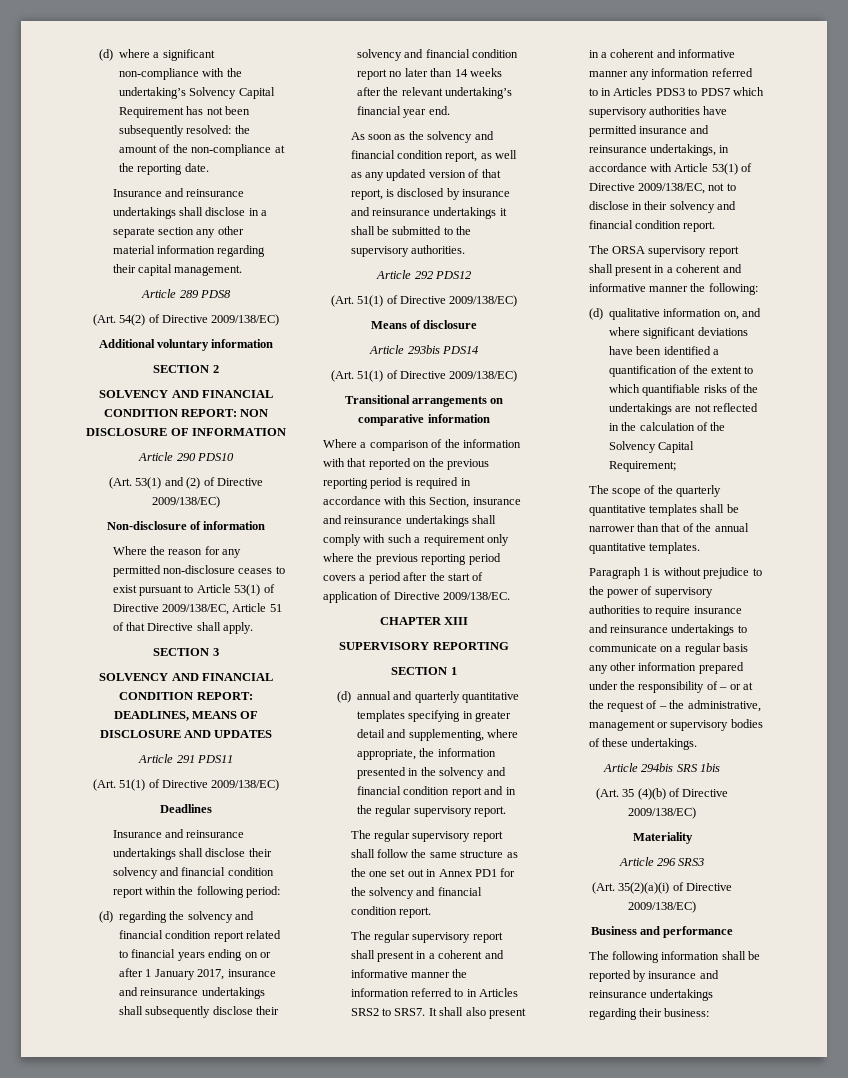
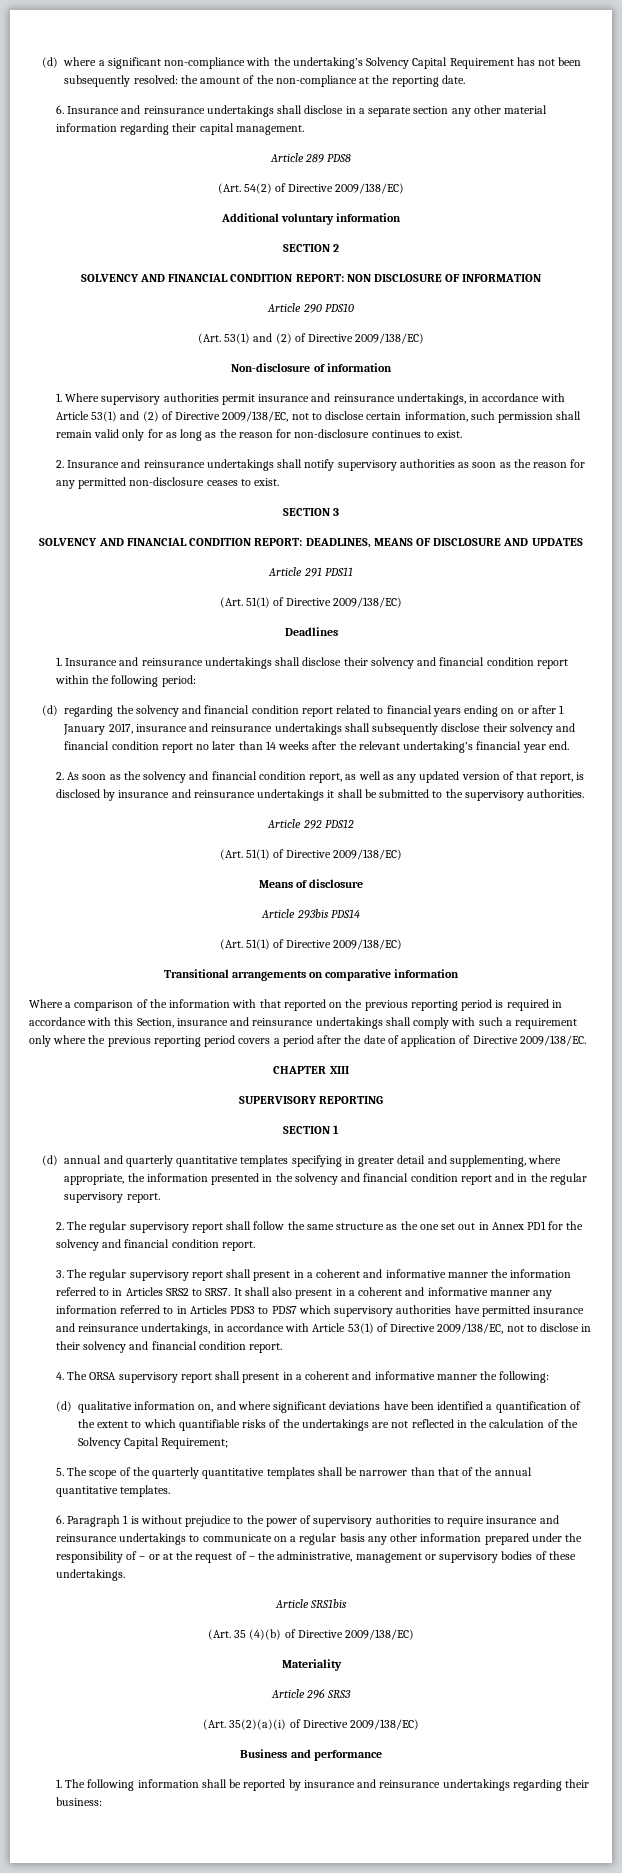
(209, 167) none -> [55,105,64,114] 6.
[112,546,147,555] Where -> [55,393,565,405] [55,411,582,423] [55,429,463,441] [55,459,511,471] 1. Where supervisory authorities permit insurance and reinsurance undertakings, in accordance with Article 53(1) and (2) of Directive 2009/138/EC, not to disclose certain information, such permission shall remain valid only for as long as the reason for non-disclosure continues to exist. // 2. Insurance and reinsurance undertakings shall notify supervisory authorities as soon as
[112,584,275,596] [112,603,282,615] [112,622,254,634] exist pursuant to Article 53(1) of Directive 2009/138/EC, Article 51 of that Directive shall apply. -> [254,478,280,486] exist.
(212, 808) none -> [55,657,62,666] 1.
(450, 110) none -> [55,772,64,780] 2.
[447,573,470,581] start -> [363,1035,386,1044] date
(507, 811) none -> [55,1222,64,1230] 2.
(432, 912) none -> [55,1270,64,1278] 3.
(716, 226) none -> [55,1372,64,1380] 4.
(676, 466) none -> [55,1468,64,1476] 5.
(701, 548) none -> [55,1515,64,1524] 6.
[641,763,721,772] 294bis SRS 1bis -> [310,1599,348,1608] SRS1bis
(734, 932) none -> [55,1779,62,1788] 1.

